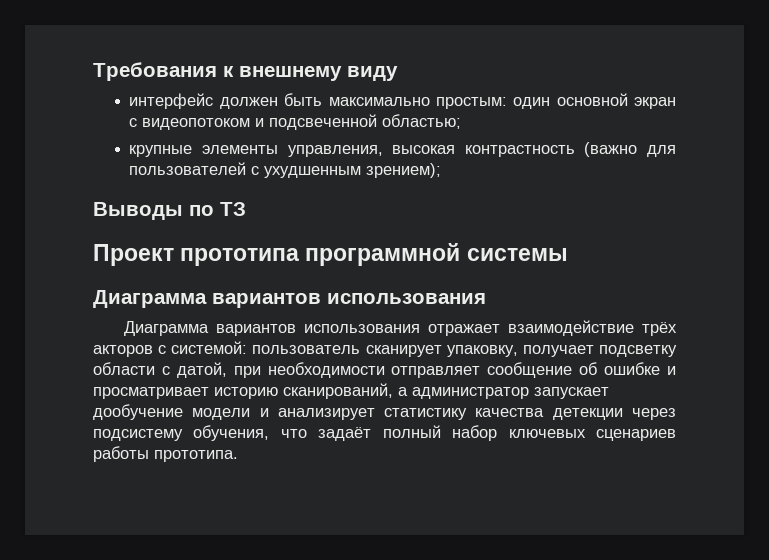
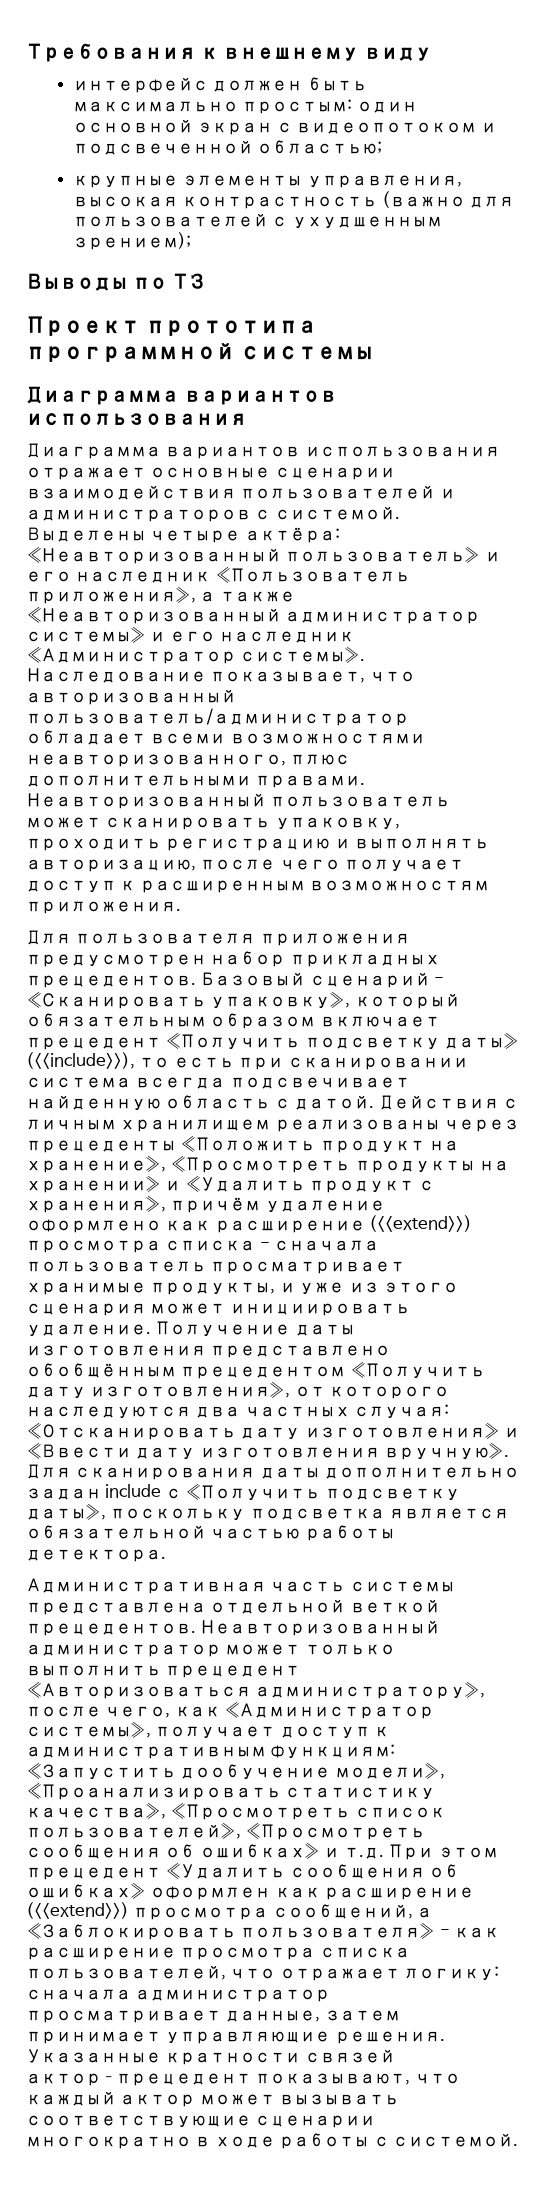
[507,320,677,336] [93,341,678,357] [93,362,677,378] [93,383,609,399] [93,404,676,420] [93,425,676,441] [93,446,238,462] взаимодействие трёх акторов с системой: пользователь сканирует упаковку, получает подсветку области с датой, при необходимости отправляет сообщение об ошибке и просматривает историю сканирований, а администратор запускает дообучение модели и анализирует статистику качества детекции через подсистему обучения, что задаёт полный набор ключевых сценариев работы прототипа. -> [150,467,395,480] [26,486,455,500] [26,507,400,522] [26,527,340,543] [26,546,500,564] [26,566,410,583] [26,586,295,604] [26,606,481,624] [26,626,355,643] [26,646,366,664] [26,668,415,683] [26,690,236,705] [26,708,409,726] [26,730,425,745] [26,754,351,767] [26,775,366,788] [26,793,451,809] [26,817,400,830] [26,838,490,851] [26,859,465,872] [26,880,490,893] [26,901,181,914] [26,930,410,946] [26,951,440,967] [26,972,445,988] [26,991,460,1009] [26,1013,440,1029] [26,1032,520,1050] [26,1052,468,1070] [26,1077,410,1089] [26,1095,519,1111] [26,1119,520,1132] [26,1135,460,1153] [26,1155,510,1173] [26,1175,434,1193] [26,1195,385,1213] [26,1215,473,1233] [26,1240,380,1253] [26,1261,406,1274] [26,1282,459,1295] [26,1303,410,1316] [26,1321,355,1337] [26,1345,391,1358] [26,1361,485,1379] [26,1381,450,1399] [26,1404,450,1419] [26,1422,520,1440] [26,1442,510,1460] [26,1464,520,1480] [26,1483,460,1501] [26,1503,510,1521] [26,1525,395,1541] [26,1549,166,1562] [26,1578,455,1594] [26,1600,440,1615] [26,1620,441,1636] [26,1644,395,1657] [26,1665,301,1678] [26,1681,486,1699] [26,1701,435,1719] [26,1721,390,1739] [26,1744,396,1759] [26,1762,445,1780] [26,1782,436,1800] [26,1802,445,1820] [26,1822,426,1840] [26,1842,498,1860] [26,1862,460,1880] [26,1882,475,1900] [26,1902,433,1920] [26,1922,500,1940] [26,1947,410,1960] [26,1966,500,1981] [26,1989,331,2002] [26,2010,400,2023] [26,2031,445,2044] [26,2049,395,2065] [26,2073,460,2086] [26,2092,400,2107] [26,2115,376,2128] [26,2133,519,2149] основные сценарии взаимодействия пользователей и администраторов с системой. Выделены четыре актёра: «Неавторизованный пользователь» и его наследник «Пользователь приложения», а также «Неавторизованный администратор системы» и его наследник «Администратор системы». Наследование показывает, что авторизованный пользователь/администратор обладает всеми возможностями неавторизованного, плюс дополнительными правами. Неавторизованный пользователь может сканировать упаковку, проходить регистрацию и выполнять авторизацию, после чего получает доступ к расширенным возможностям приложения. // Для пользователя приложения предусмотрен набор прикладных прецедентов. Базовый сценарий - «Сканировать упаковку», который обязательным образом включает прецедент «Получить подсветку даты» (<<include>>), то есть при сканировании система всегда подсвечивает найденную область с датой. Действия с личным хранилищем реализованы через прецеденты «Положить продукт на хранение», «Просмотреть продукты на хранении» и «Удалить продукт с хранения», причём удаление оформлено как расширение (<<extend>>) просмотра списка - сначала пользователь просматривает хранимые продукты, и уже из этого сценария может инициировать удаление. Получение даты изготовления представлено обобщённым прецедентом «Получить дату изготовления», от которого наследуются два частных случая: «Отсканировать дату изготовления» и «Ввести дату изготовления вручную». Для сканирования даты дополнительно задан include с «Получить подсветку даты», поскольку подсветка является обязательной частью работы детектора. // Административная часть системы представлена отдельной веткой прецедентов. Неавторизованный администратор может только выполнить прецедент «Авторизоваться администратору», после чего, как «Администратор системы», получает доступ к административным функциям: «Запустить дообучение модели», «Проанализировать статистику качества», «Просмотреть список пользователей», «Просмотреть сообщения об ошибках» и т.д. При этом прецедент «Удалить сообщения об ошибках» оформлен как расширение (<<extend>>) просмотра сообщений, а «Заблокировать пользователя» - как расширение просмотра списка пользователей, что отражает логику: сначала администратор просматривает данные, затем принимает управляющие решения. Указанные кратности связей актор–прецедент показывают, что каждый актор может вызывать соответствующие сценарии многократно в ходе работы с системой.

